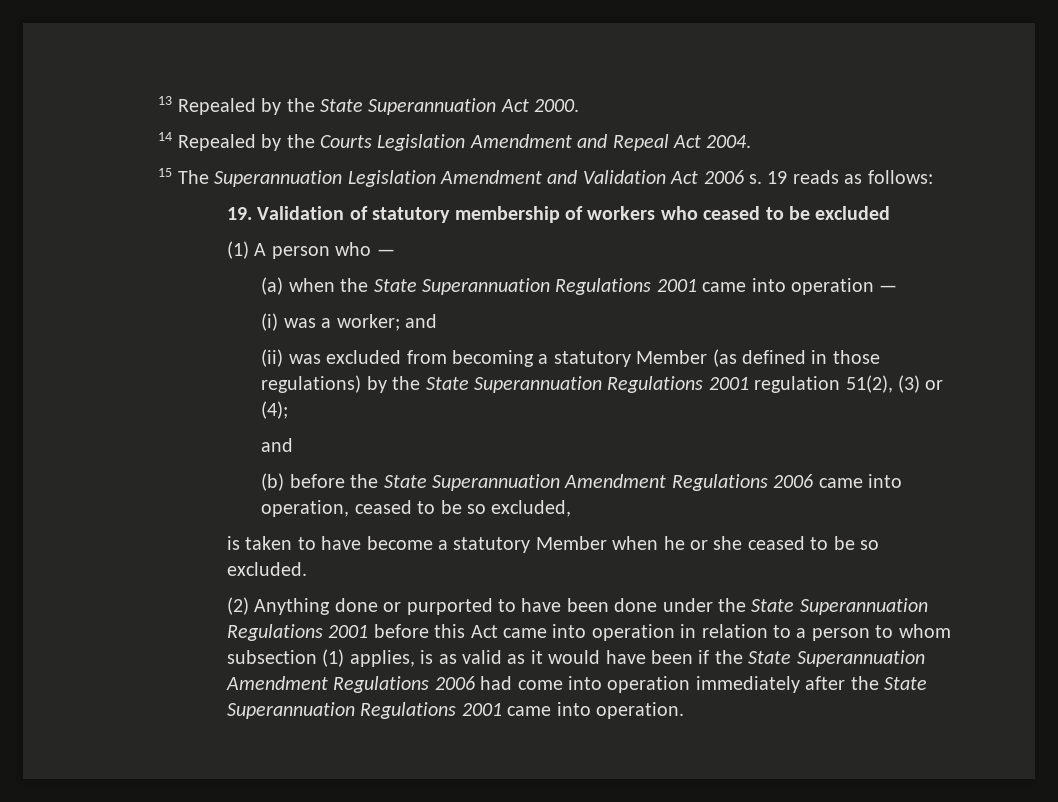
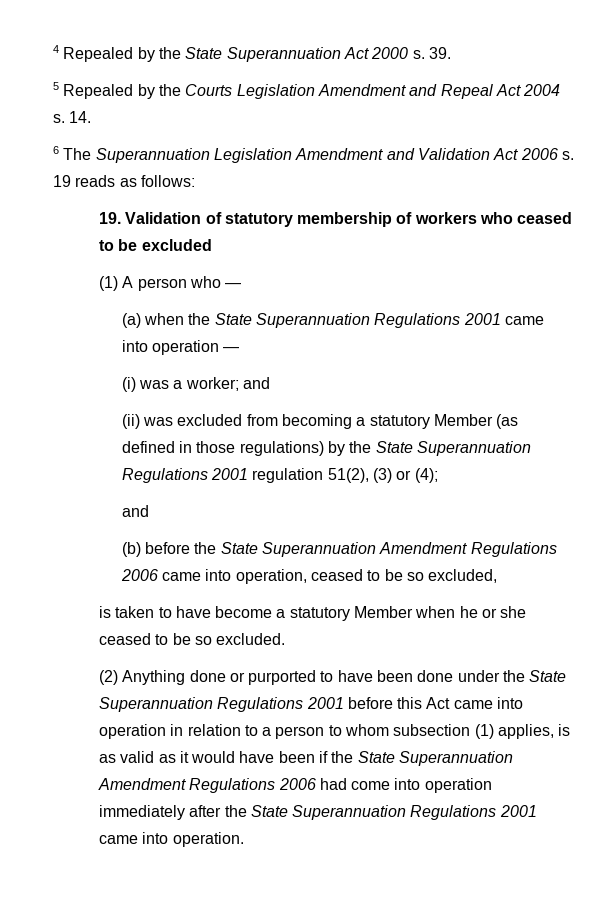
[158,96,173,105] 13 -> [52,45,59,53] 4
[534,99,580,112] [158,132,173,141] 2000. // 14 -> [371,47,451,59] [52,82,59,90] 2000 s. 39. // 5
[706,135,752,148] [158,168,173,177] 2004. // 15 -> [523,84,561,96] [52,111,92,123] [52,146,59,154] 2004 s. 14. // 6

